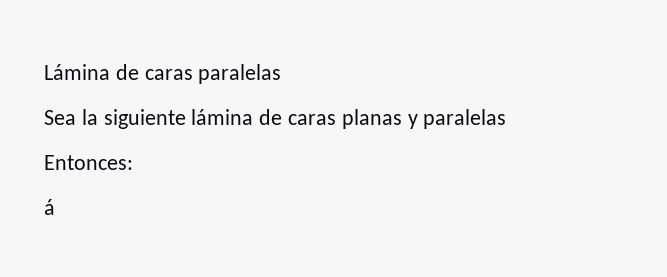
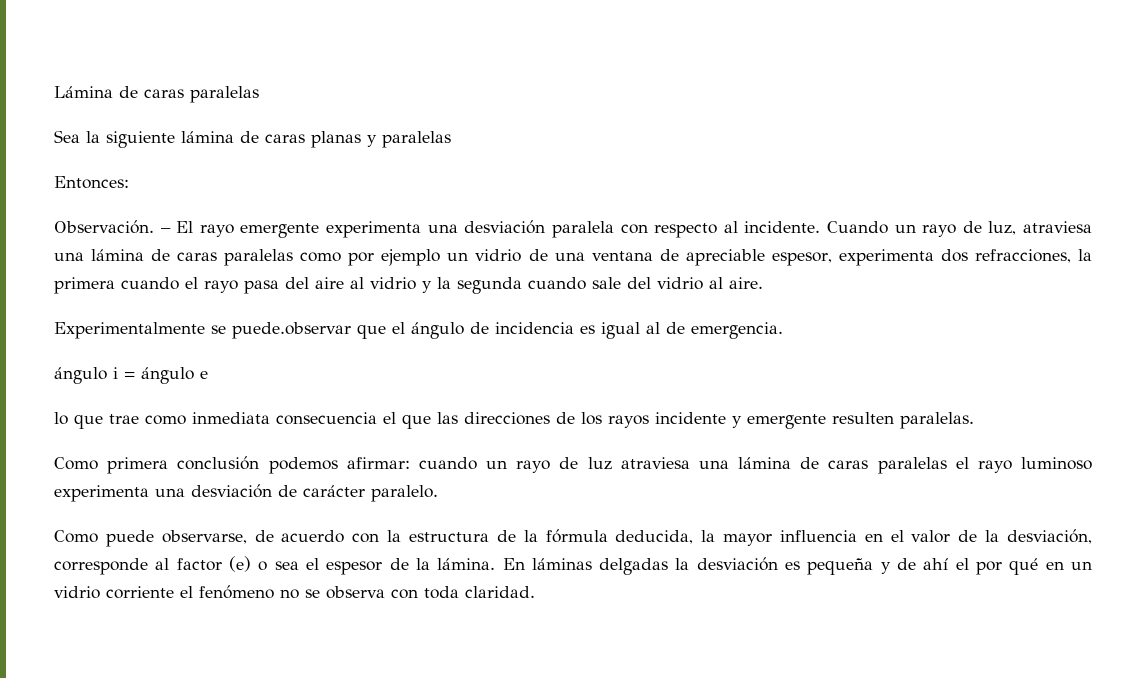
[44,199,55,215] á -> [54,220,1092,238] [54,249,1092,266] [54,277,763,294] [54,322,783,339] [54,367,208,384] [54,412,974,429] [54,456,1092,474] [54,484,438,502] [54,529,1093,547] [54,556,1093,575] [54,585,535,599] Observación. – El rayo emergente experimenta una desviación paralela con respecto al incidente. Cuando un rayo de luz, atraviesa una lámina de caras paralelas como por ejemplo un vidrio de una ventana de apreciable espesor, experimenta dos refracciones, la primera cuando el rayo pasa del aire al vidrio y la segunda cuando sale del vidrio al aire. // Experimentalmente se puede.observar que el ángulo de incidencia es igual al de emergencia. // ángulo i = ángulo e // lo que trae como inmediata consecuencia el que las direcciones de los rayos incidente y emergente resulten paralelas. // Como primera conclusión podemos afirmar: cuando un rayo de luz atraviesa una lámina de caras paralelas el rayo luminoso experimenta una desviación de carácter paralelo. // Como puede observarse, de acuerdo con la estructura de la fórmula deducida, la mayor influencia en el valor de la desviación, corresponde al factor (e) o sea el espesor de la lámina. En láminas delgadas la desviación es pequeña y de ahí el por qué en un vidrio corriente el fenómeno no se observa con toda claridad.

